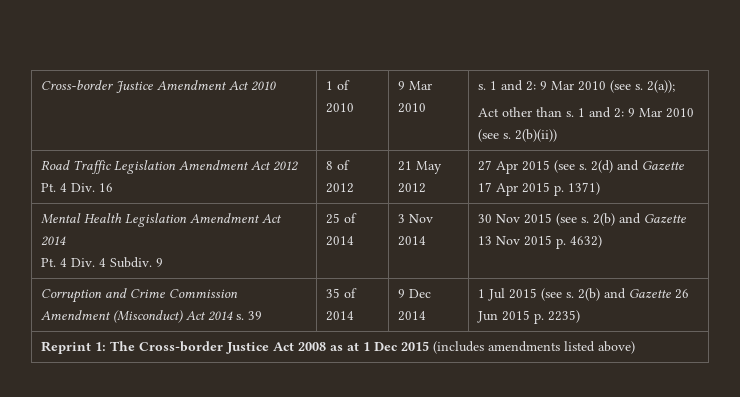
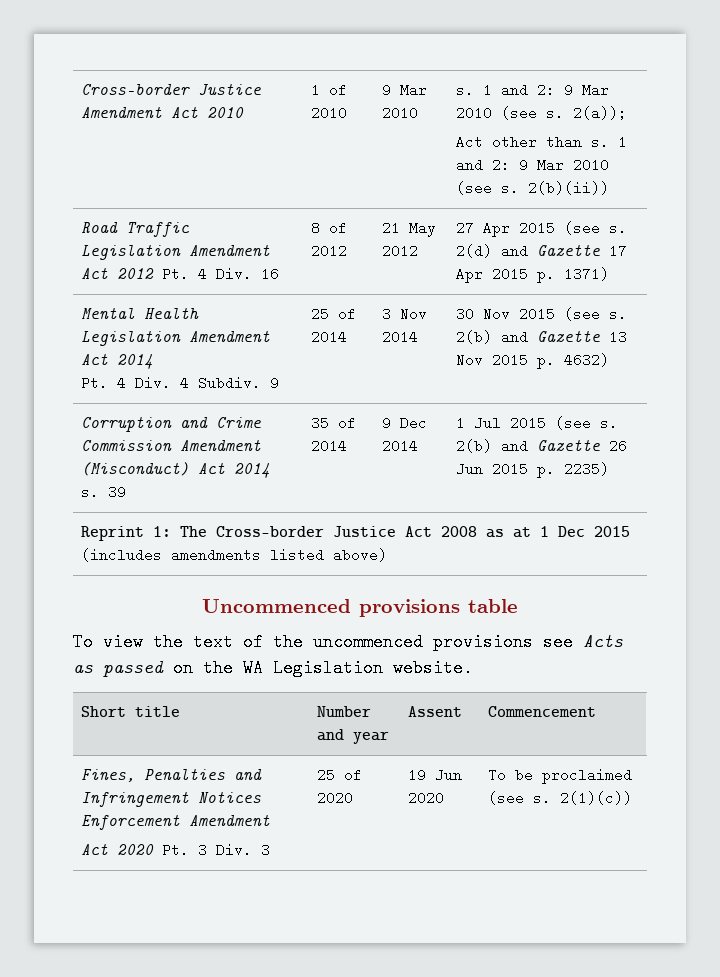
(636, 347) none -> [202,599,518,617] [73,633,623,651] [73,659,473,677] [80,706,180,717] [316,706,371,717] [316,729,389,744] [407,706,462,717] [487,706,596,717] [80,768,262,782] [80,792,261,807] [80,814,270,830] [80,843,270,857] [316,768,362,782] [316,791,353,805] [407,768,462,782] [407,791,444,805] [487,768,632,784] [487,791,632,805] // Uncommenced provisions table // To view the text of the uncommenced provisions see Acts as passed on the WA Legislation website. // Short title | Number and year | Assent | Commencement // Fines, Penalties and Infringement Notices Enforcement Amendment // Act 2020 Pt. 3 Div. 3 | 25 of 2020 | 19 Jun 2020 | To be proclaimed (see s. 2(1)(c))

